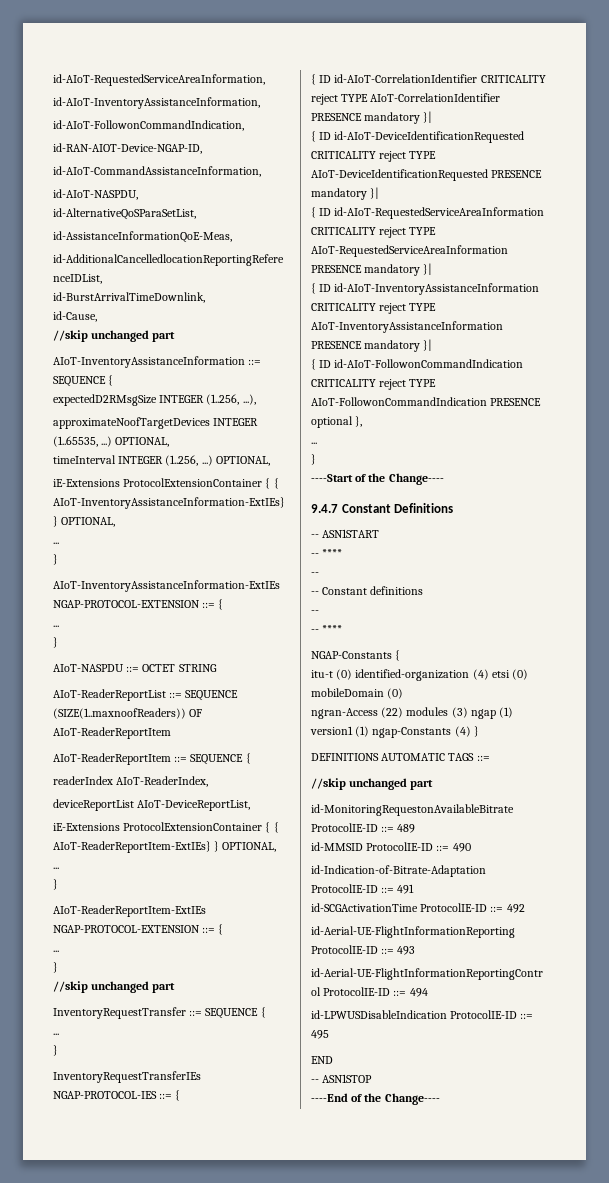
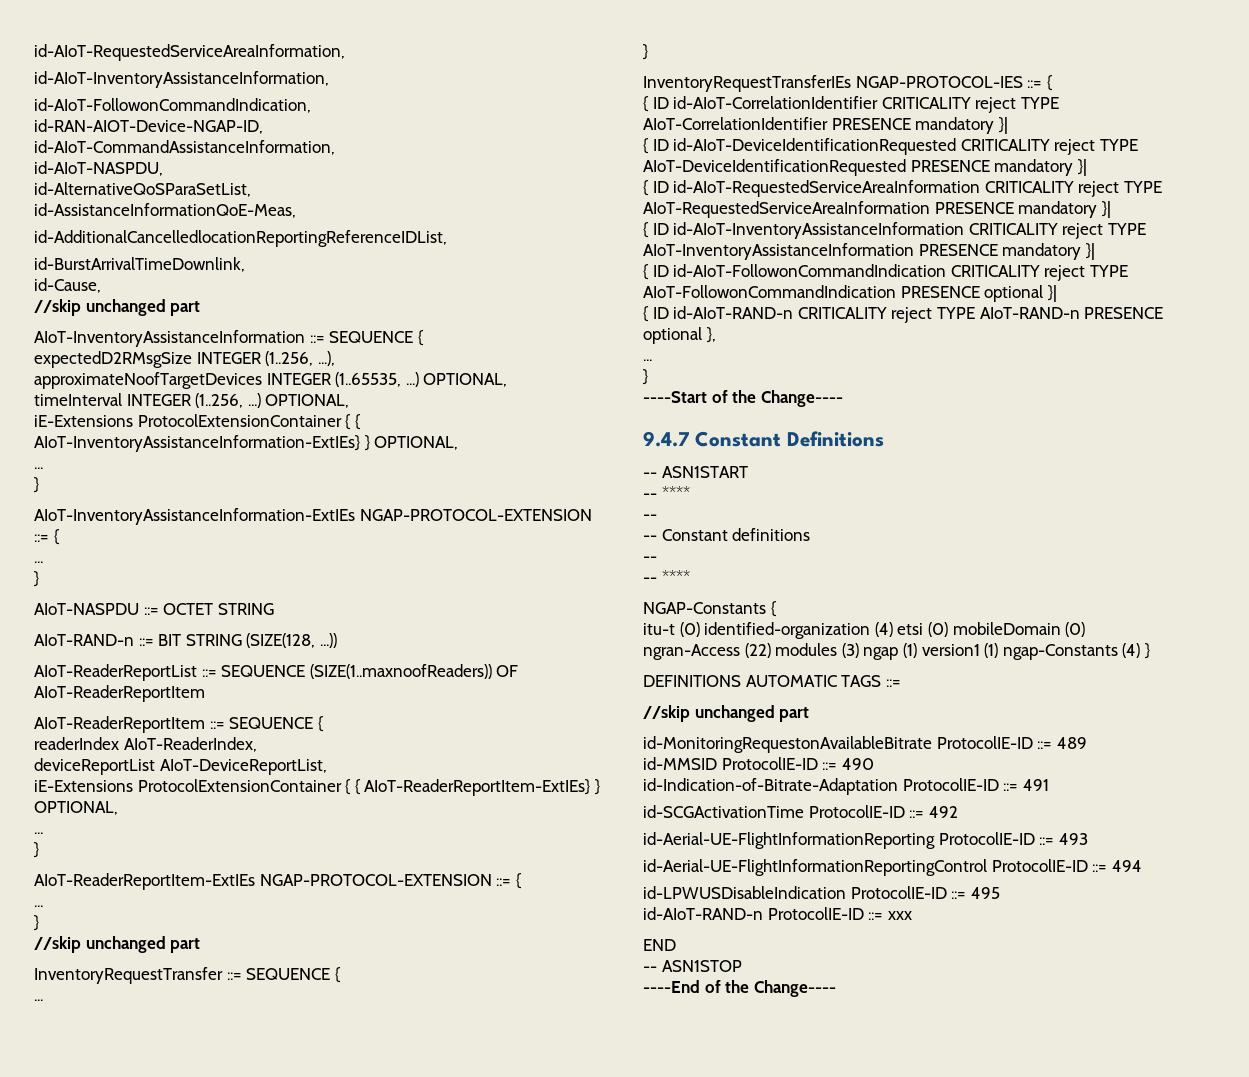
(217, 668) none -> [34,633,337,648] // AIoT-RAND-n ::= BIT STRING (SIZE(128, ...))
(353, 422) none -> [1047,285,1057,302] [643,306,1164,323] [643,327,702,344] }| // { ID id-AIoT-RAND-n CRITICALITY reject TYPE AIoT-RAND-n PRESENCE optional
(329, 1034) none -> [643,907,912,920] // id-AIoT-RAND-n ProtocolIE-ID ::= xxx

